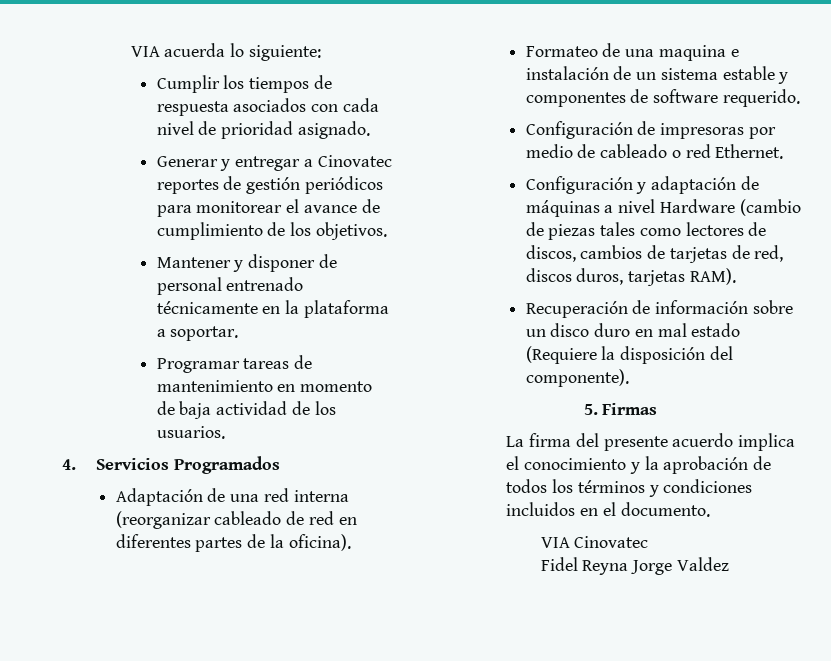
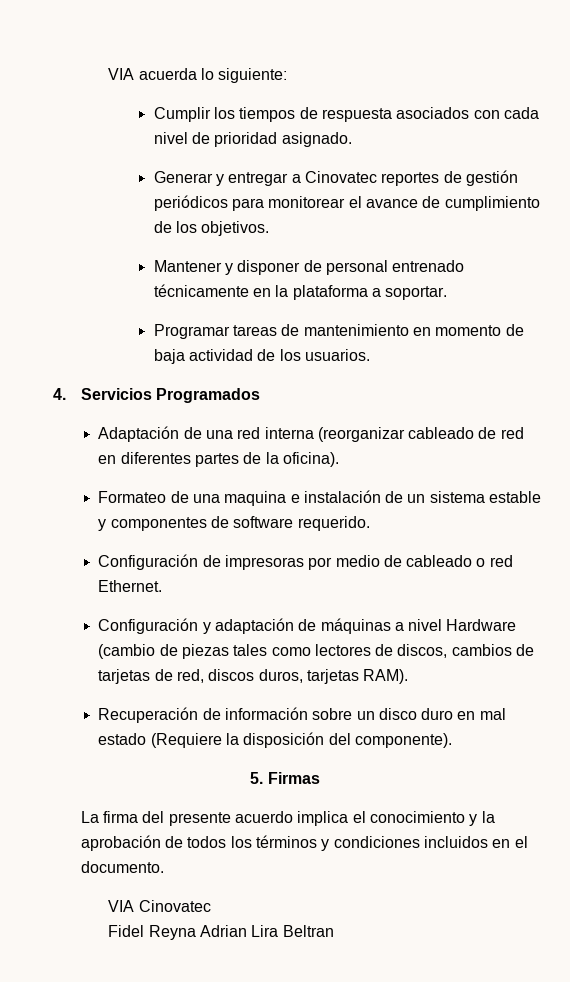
[631,557,729,575] Jorge Valdez -> [200,925,334,937] Adrian Lira Beltran

